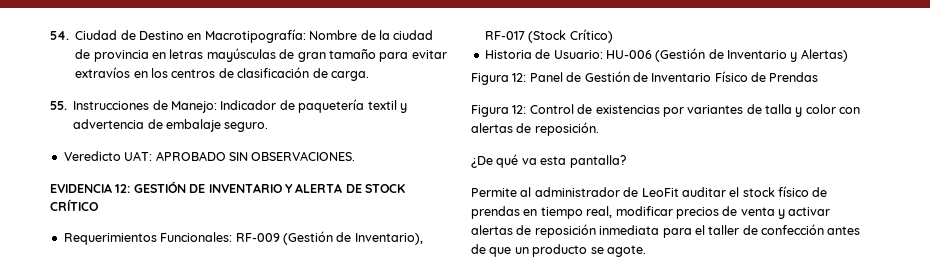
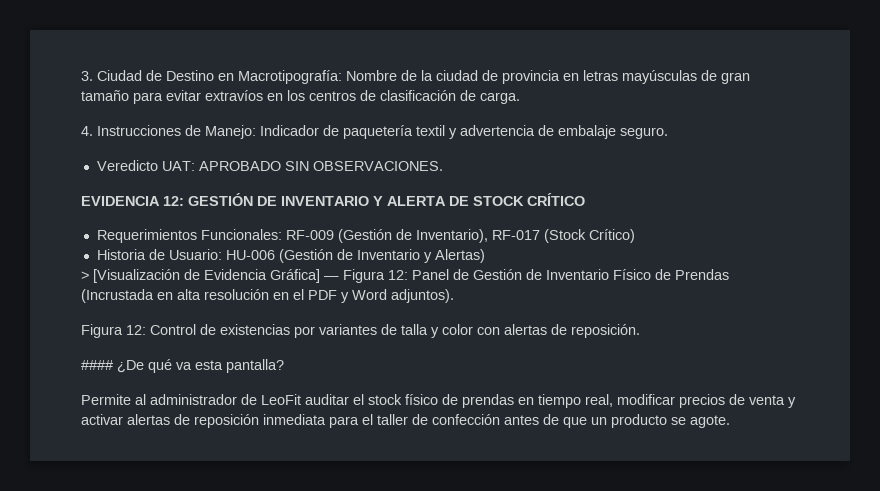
[50,31,69,40] 54. -> [81,71,93,81] 3.
[50,101,67,110] 55. -> [81,126,93,136] 4.
(848, 55) none -> [81,269,339,283] > [Visualización de Evidencia Gráfica] —
(819, 77) none -> [81,289,454,303] (Incrustada en alta resolución en el PDF y Word adjuntos).
(599, 129) none -> [81,360,113,370] ####

